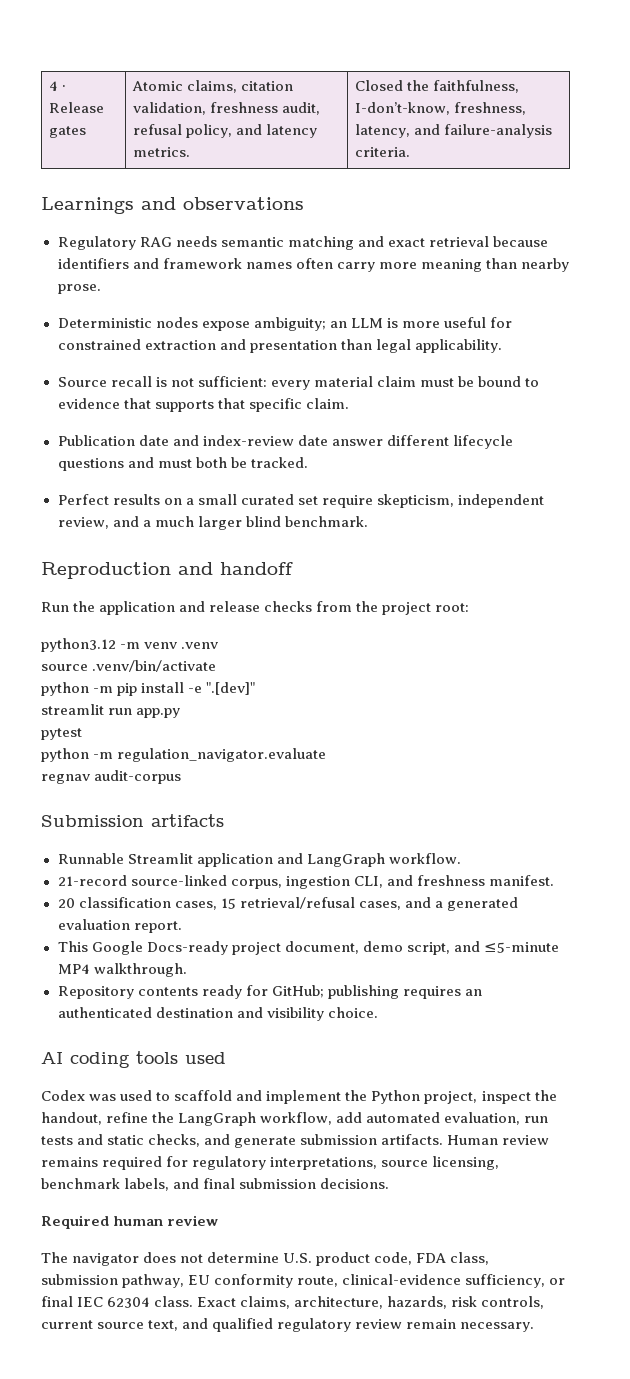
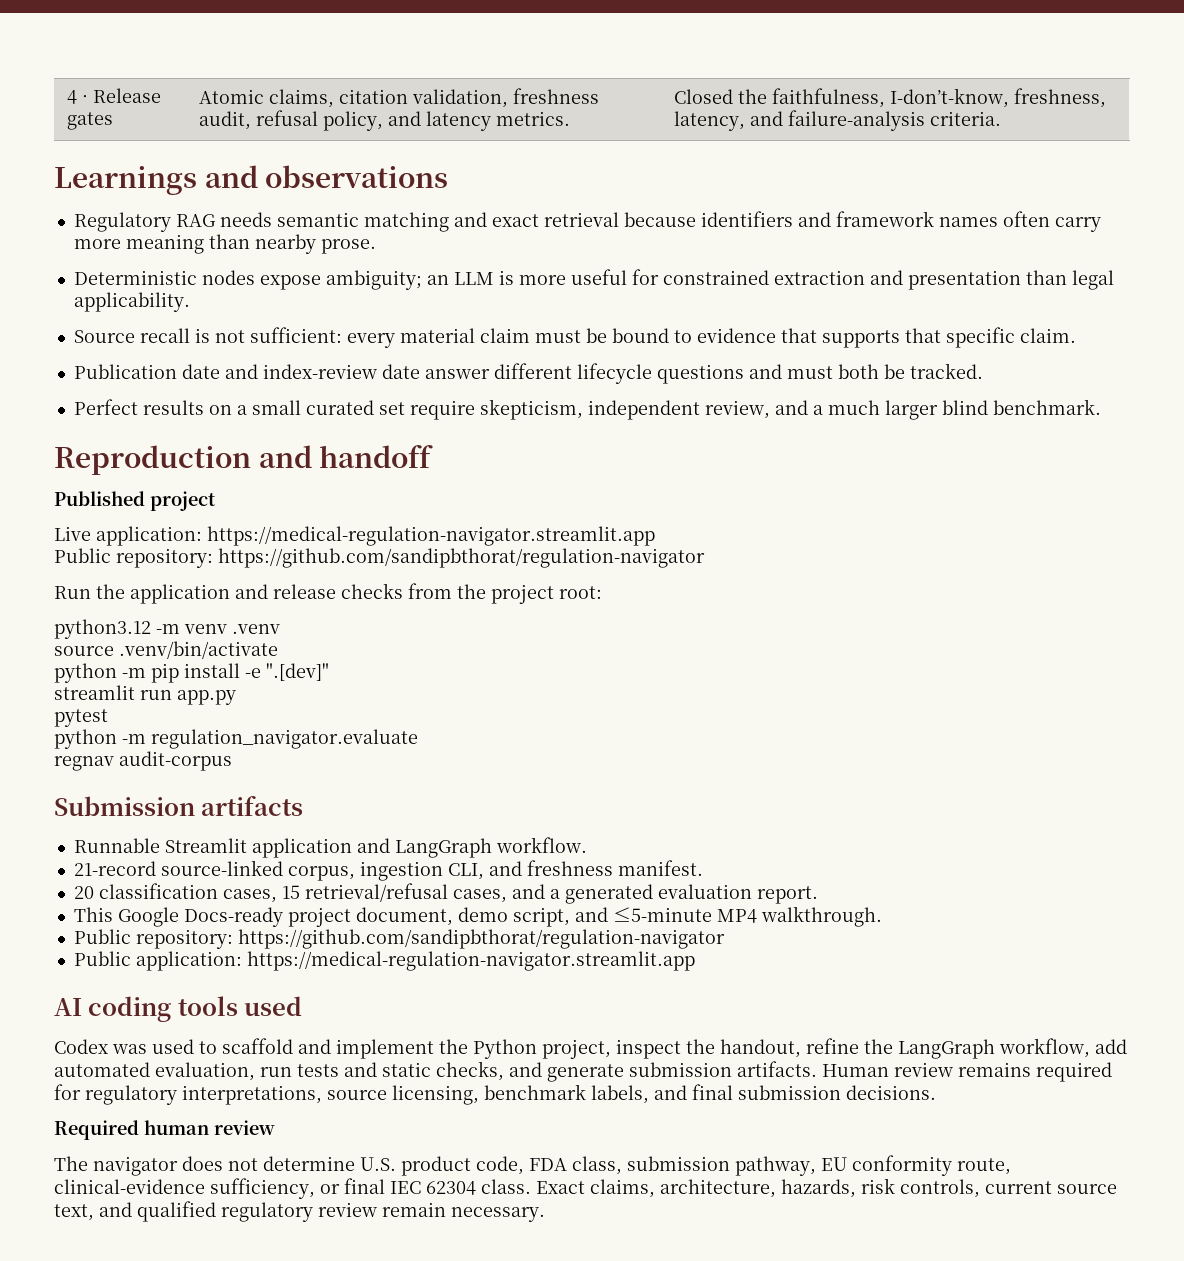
(293, 568) none -> [54,491,215,511] [54,526,655,546] [54,548,705,568] // Published project // Live application: https://medical-regulation-navigator.streamlit.app // Public repository: https://github.com/sandipbthorat/regulation-navigator
[57,985,482,999] [57,1007,378,1021] Repository contents ready for GitHub; publishing requires an authenticated destination and visibility choice. -> [73,929,725,949] [73,951,695,971] Public repository: https://github.com/sandipbthorat/regulation-navigator // Public application: https://medical-regulation-navigator.streamlit.app

